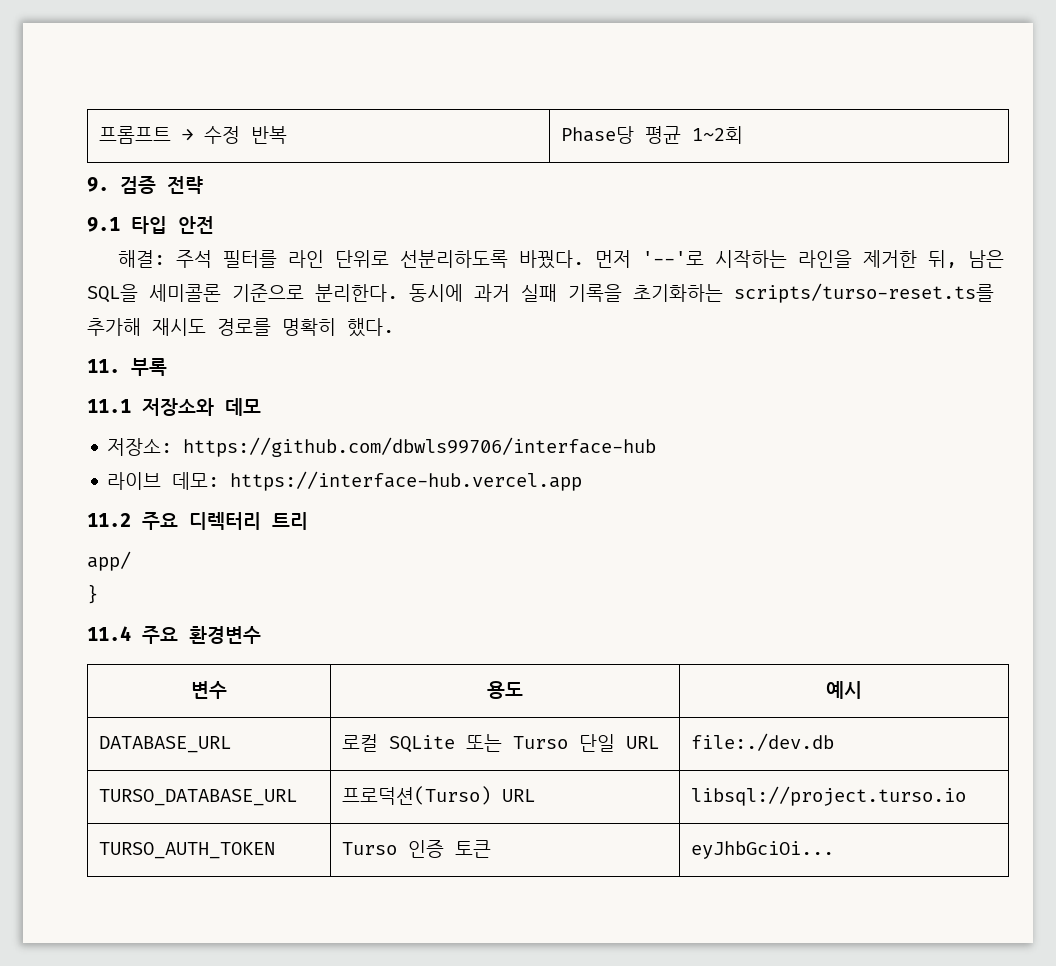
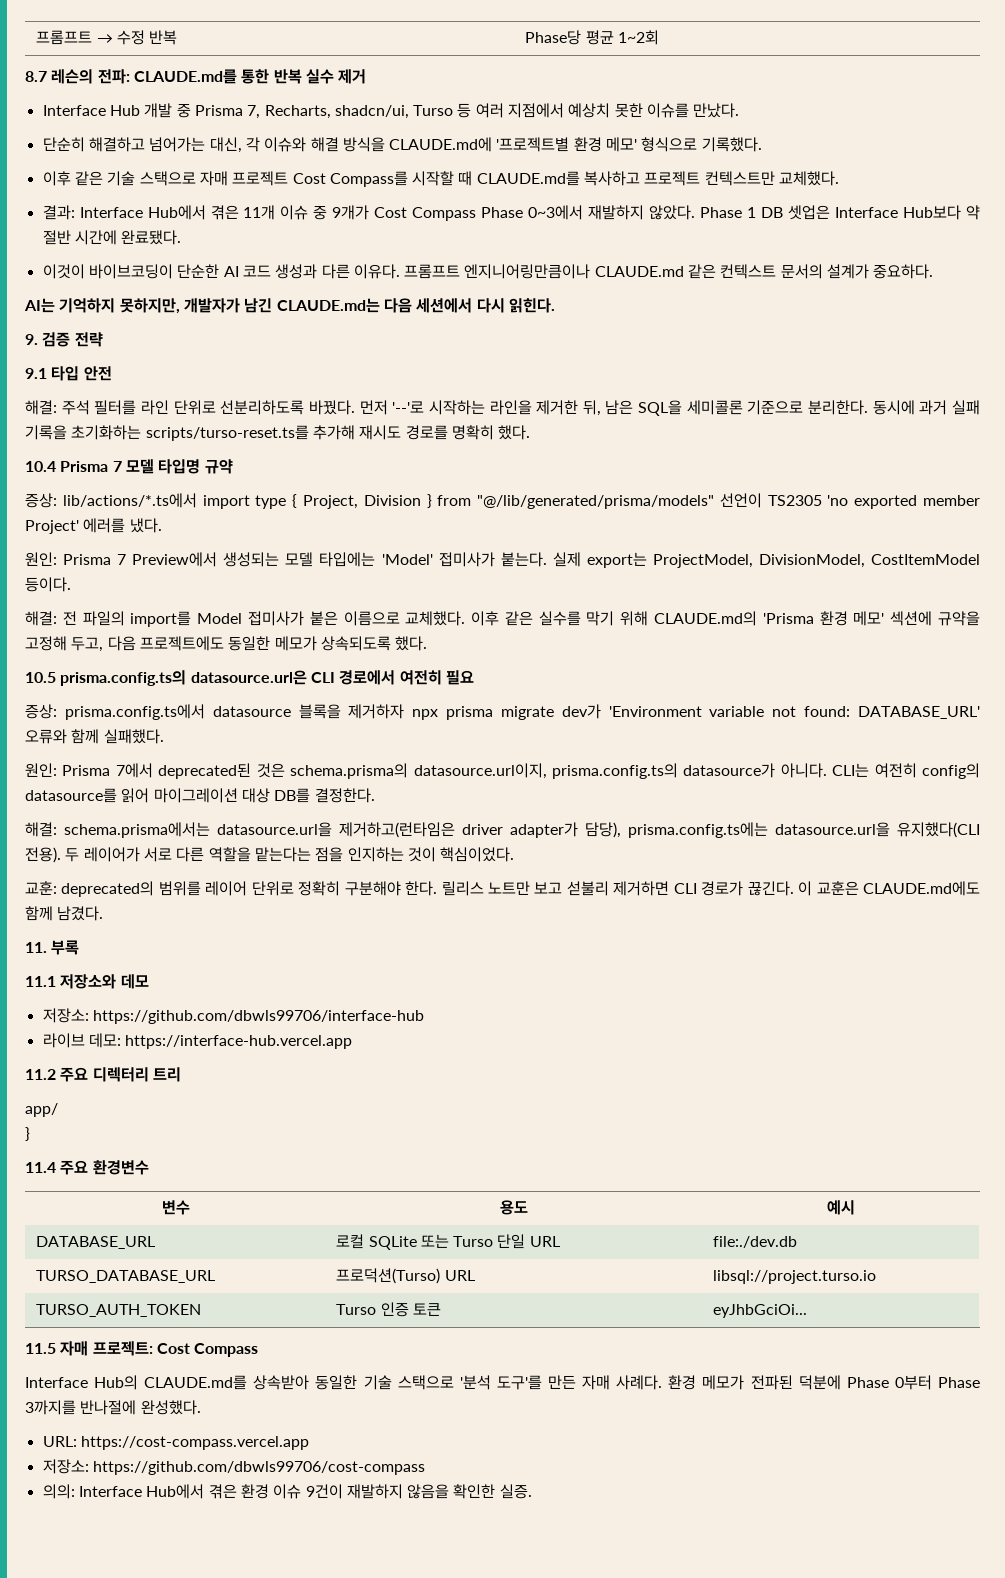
(743, 135) none -> [25,69,367,84] [42,103,740,119] [42,137,762,153] [42,171,840,187] [42,205,981,221] [42,230,182,245] [42,264,934,279] [24,298,555,314] // 8.7 레슨의 전파: CLAUDE.md를 통한 반복 실수 제거 // Interface Hub 개발 중 Prisma 7, Recharts, shadcn/ui, Turso 등 여러 지점에서 예상치 못한 이슈를 만났다. // 단순히 해결하고 넘어가는 대신, 각 이슈와 해결 방식을 CLAUDE.md에 '프로젝트별 환경 메모' 형식으로 기록했다. // 이후 같은 기술 스택으로 자매 프로젝트 Cost Compass를 시작할 때 CLAUDE.md를 복사하고 프로젝트 컨텍스트만 교체했다. // 결과: Interface Hub에서 겪은 11개 이슈 중 9개가 Cost Compass Phase 0~3에서 재발하지 않았다. Phase 1 DB 셋업은 Interface Hub보다 약 절반 시간에 완료됐다. // 이것이 바이브코딩이 단순한 AI 코드 생성과 다른 이유다. 프롬프트 엔지니어링만큼이나 CLAUDE.md 같은 컨텍스트 문서의 설계가 중요하다. // AI는 기억하지 못하지만, 개발자가 남긴 CLAUDE.md는 다음 세션에서 다시 읽힌다.
(394, 327) none -> [25,459,233,474] [25,493,981,509] [25,518,162,534] [25,552,980,568] [25,577,71,592] [25,611,980,627] [25,636,428,652] [25,670,474,686] [25,704,980,720] [25,729,164,744] [25,763,980,779] [25,788,375,803] [25,822,980,838] [25,847,515,863] [25,881,981,897] [25,906,104,921] // 10.4 Prisma 7 모델 타입명 규약 // 증상: lib/actions/*.ts에서 import type { Project, Division } from "@/lib/generated/prisma/models" 선언이 TS2305 'no exported member Project' 에러를 냈다. // 원인: Prisma 7 Preview에서 생성되는 모델 타입에는 'Model' 접미사가 붙는다. 실제 export는 ProjectModel, DivisionModel, CostItemModel 등이다. // 해결: 전 파일의 import를 Model 접미사가 붙은 이름으로 교체했다. 이후 같은 실수를 막기 위해 CLAUDE.md의 'Prisma 환경 메모' 섹션에 규약을 고정해 두고, 다음 프로젝트에도 동일한 메모가 상속되도록 했다. // 10.5 prisma.config.ts의 datasource.url은 CLI 경로에서 여전히 필요 // 증상: prisma.config.ts에서 datasource 블록을 제거하자 npx prisma migrate dev가 'Environment variable not found: DATABASE_URL' 오류와 함께 실패했다. // 원인: Prisma 7에서 deprecated된 것은 schema.prisma의 datasource.url이지, prisma.config.ts의 datasource가 아니다. CLI는 여전히 config의 datasource를 읽어 마이그레이션 대상 DB를 결정한다. // 해결: schema.prisma에서는 datasource.url을 제거하고(런타임은 driver adapter가 담당), prisma.config.ts에는 datasource.url을 유지했다(CLI 전용). 두 레이어가 서로 다른 역할을 맡는다는 점을 인지하는 것이 핵심이었다. // 교훈: deprecated의 범위를 레이어 단위로 정확히 구분해야 한다. 릴리스 노트만 보고 섣불리 제거하면 CLI 경로가 끊긴다. 이 교훈은 CLAUDE.md에도 함께 남겼다.
(834, 850) none -> [25,1341,259,1357] [25,1375,980,1390] [25,1400,201,1415] [42,1436,309,1450] [42,1459,425,1475] [42,1484,532,1499] // 11.5 자매 프로젝트: Cost Compass // Interface Hub의 CLAUDE.md를 상속받아 동일한 기술 스택으로 '분석 도구'를 만든 자매 사례다. 환경 메모가 전파된 덕분에 Phase 0부터 Phase 3까지를 반나절에 완성했다. // URL: https://cost-compass.vercel.app // 저장소: https://github.com/dbwls99706/cost-compass // 의의: Interface Hub에서 겪은 환경 이슈 9건이 재발하지 않음을 확인한 실증.

